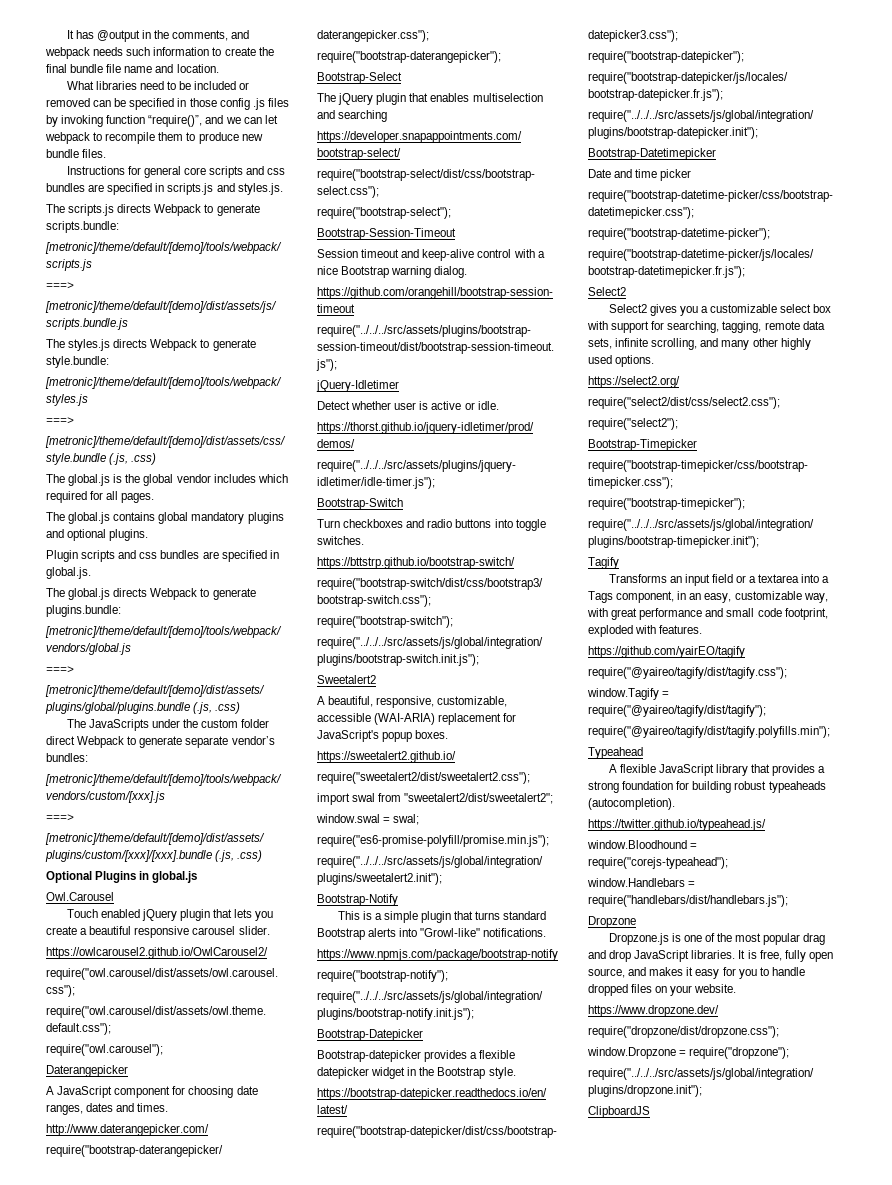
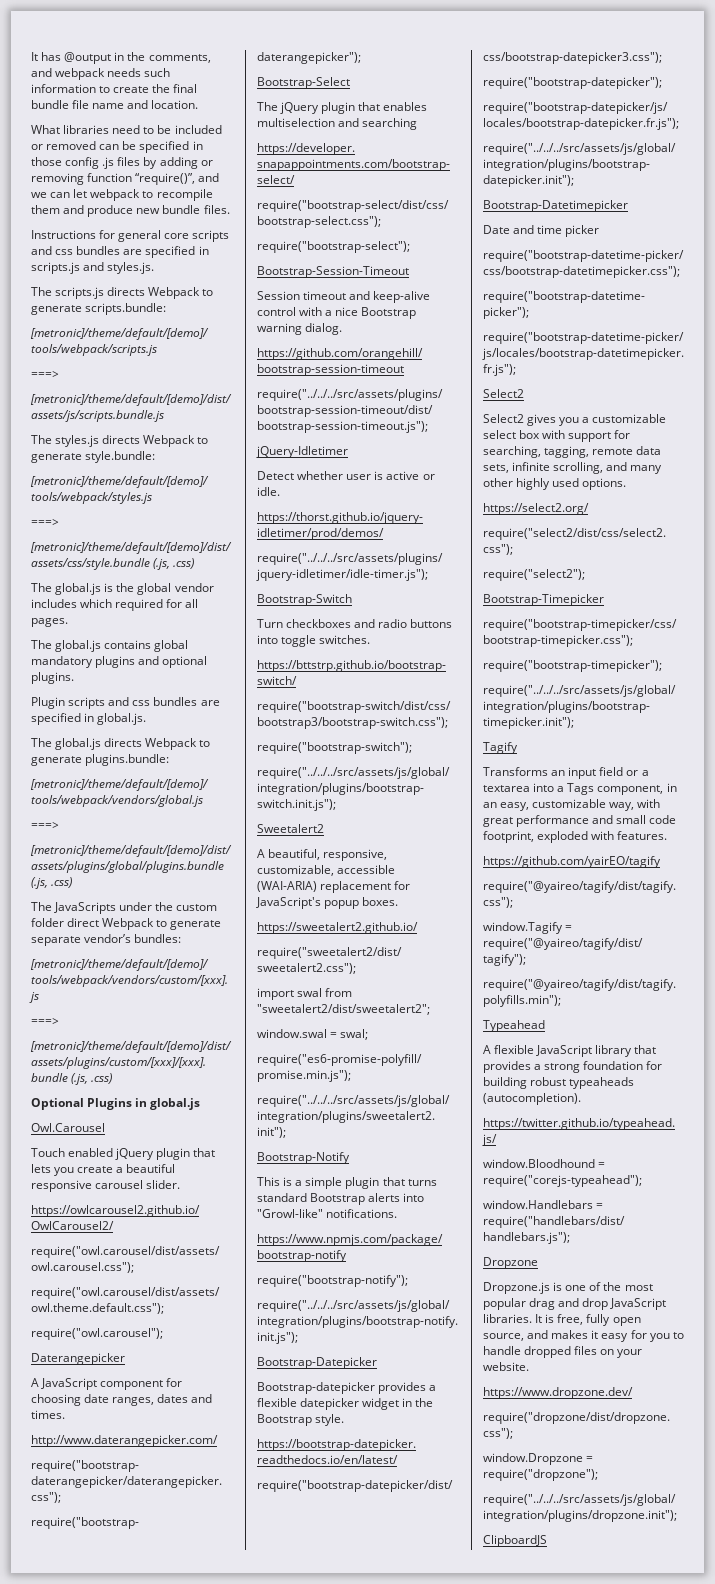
[61,115,104,127] invoking -> [159,157,213,169] [31,173,84,185] adding or removing
[186,132,196,141] to -> [63,205,85,214] and

